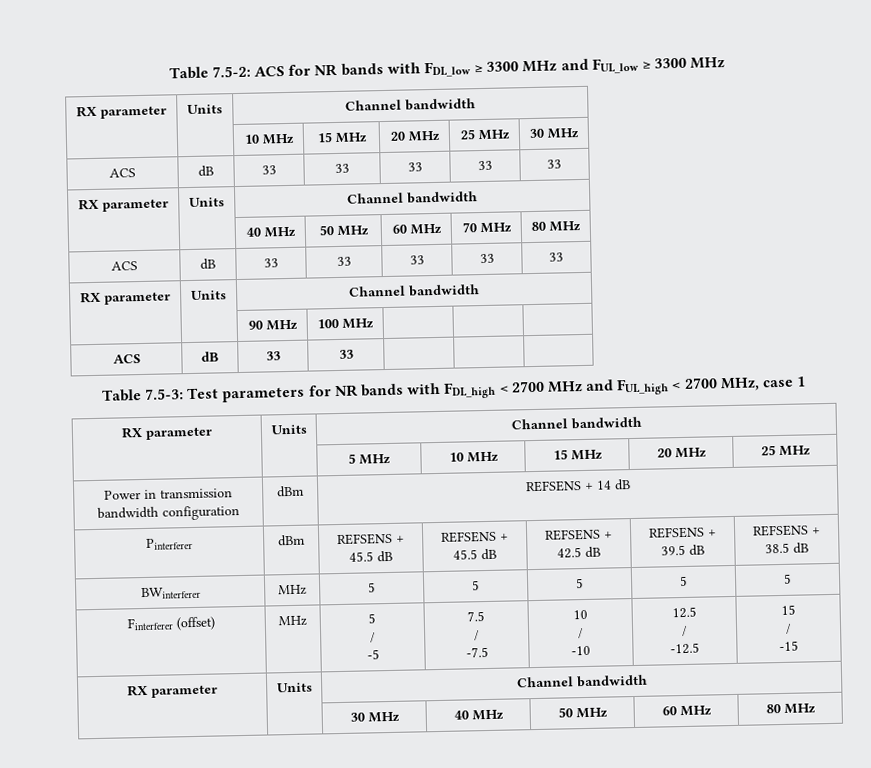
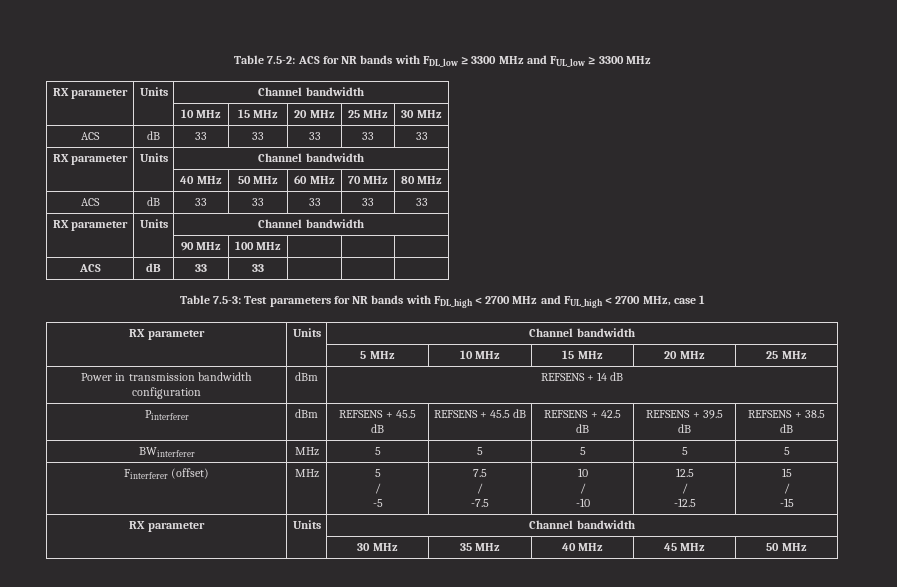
[453,709,503,721] [557,707,607,719] [661,705,711,717] [765,703,815,714] | 40 MHz | 50 MHz | 60 MHz | 80 MHz -> [459,543,501,551] [561,543,604,551] [663,543,706,551] [766,543,807,551] | 35 MHz | 40 MHz | 45 MHz | 50 MHz

